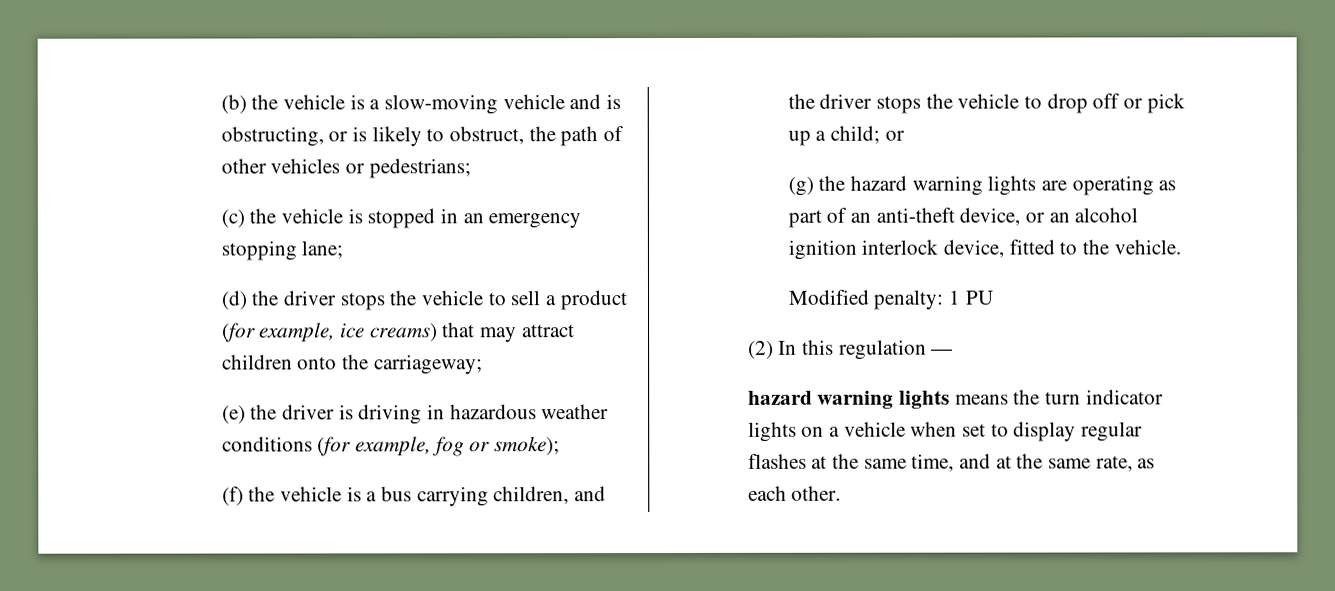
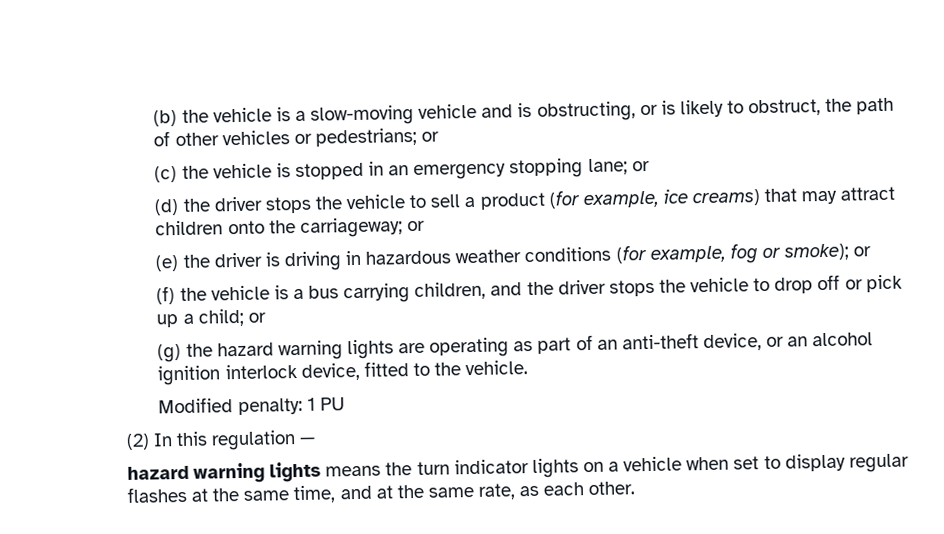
(471, 168) none -> [421,131,440,142] or
(344, 249) none -> [631,160,650,172] or
(483, 364) none -> [406,220,425,232] or
(560, 446) none -> [853,246,872,257] or

